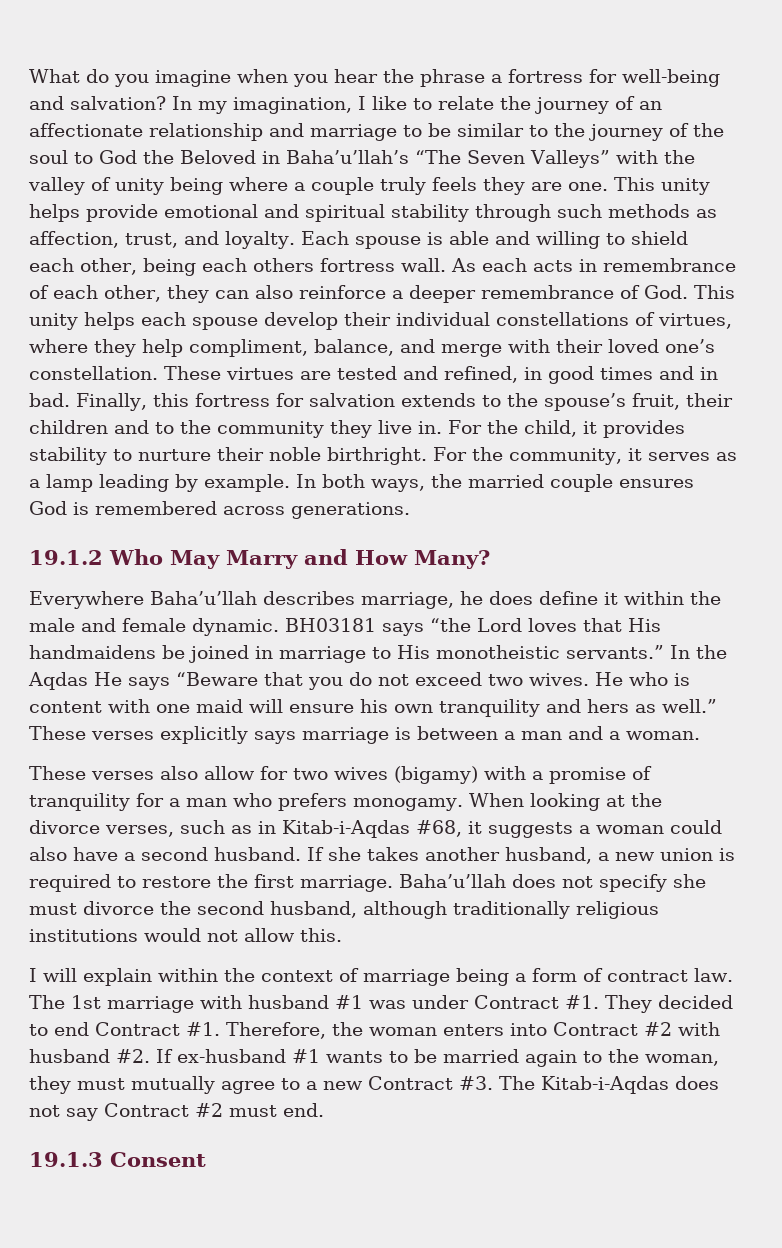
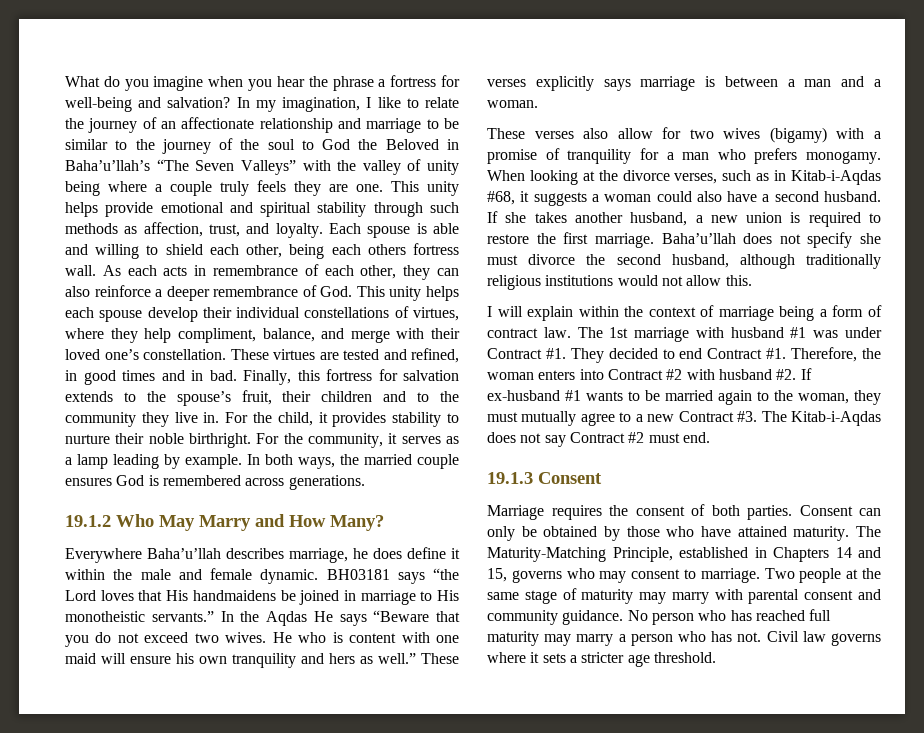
(206, 1159) none -> [487,504,881,520] [487,526,881,541] [487,547,881,562] [487,568,881,583] [487,588,881,604] [487,609,832,625] [487,631,881,646] [487,652,716,667] // Marriage requires the consent of both parties. Consent can only be obtained by those who have attained maturity. The Maturity-Matching Principle, established in Chapters 14 and 15, governs who may consent to marriage. Two people at the same stage of maturity may marry with parental consent and community guidance. No person who has reached full maturity may marry a person who has not. Civil law governs where it sets a stricter age threshold.

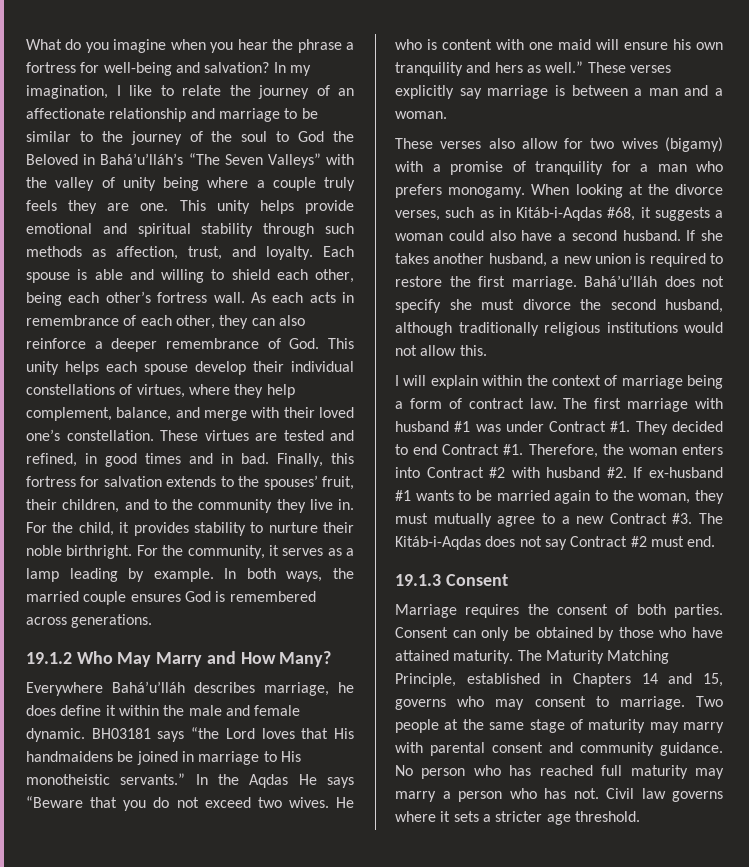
[65,160,150,171] Baha’u’llah’s -> [100,153,184,165] Bahá’u’lláh’s
[367,244,406,255] others -> [105,291,151,303] other’s
[177,328,256,343] compliment, -> [26,407,112,421] complement,
[176,391,231,406] spouse’s -> [263,475,318,490] spouses’
[321,391,373,402] children -> [62,499,120,513] children,
[147,548,221,559] Baha’u’llah -> [112,681,185,693] Bahá’u’lláh
[603,79,631,91] says -> [459,88,482,99] say
[791,170,881,185] Kitab-i-Aqdas -> [516,207,602,221] Kitáb-i-Aqdas
[661,233,736,244] Baha’u’llah -> [584,275,657,287] Bahá’u’lláh
[609,327,629,338] 1st -> [594,398,622,409] first
[791,411,882,426] Kitab-i-Aqdas -> [395,536,481,550] Kitáb-i-Aqdas
[487,547,606,562] Maturity-Matching -> [545,650,670,664] Maturity Matching

